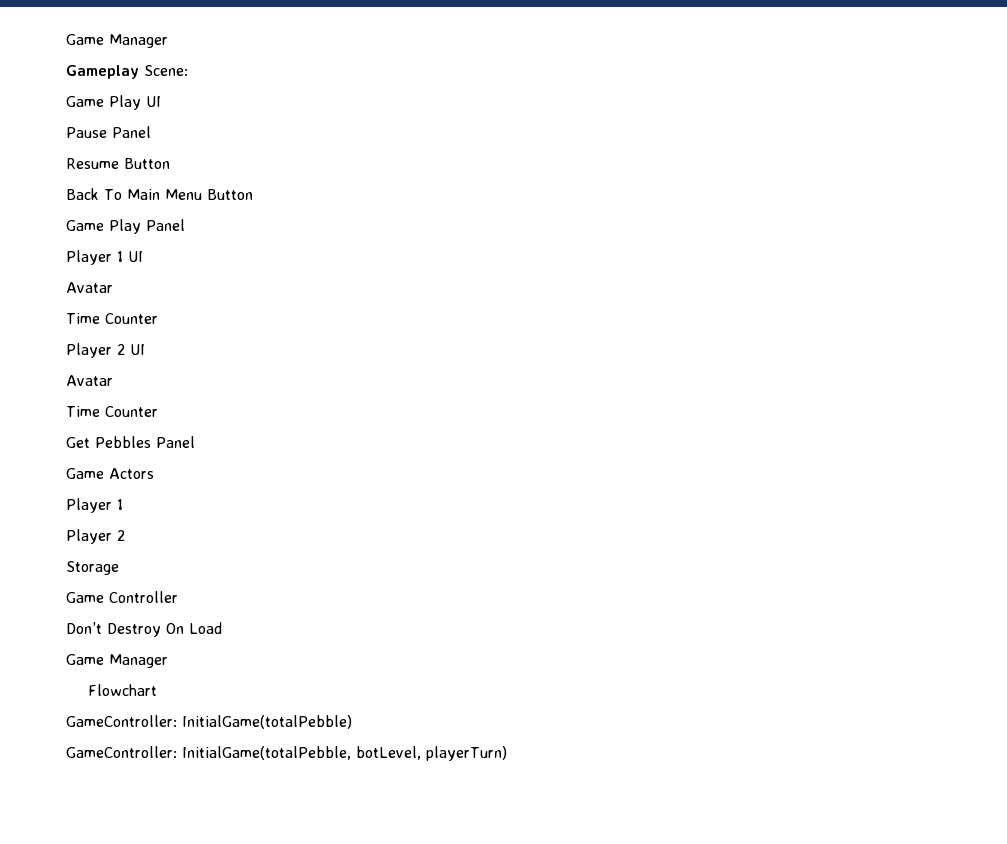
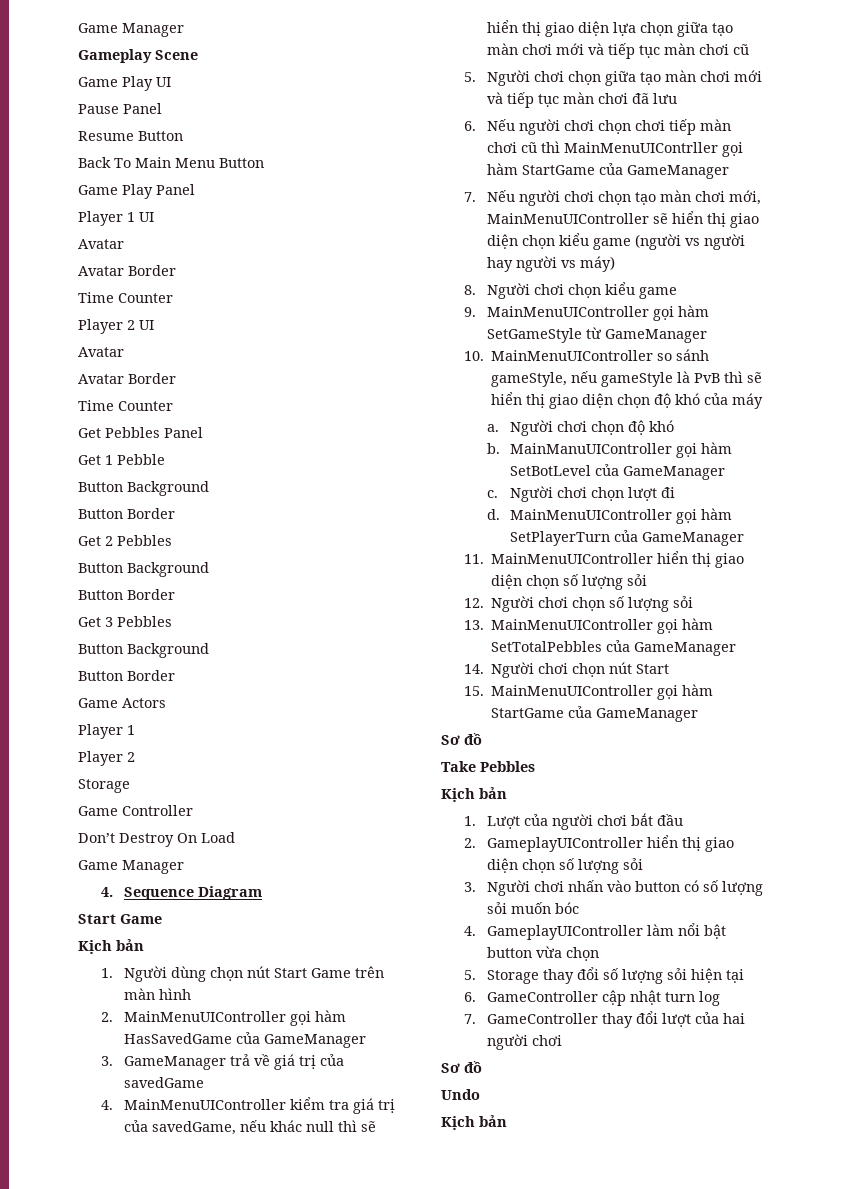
[144,65,188,76] Scene: -> [155,50,198,60] Scene
(113, 287) none -> [78,265,176,276] // Avatar Border
(113, 380) none -> [78,373,176,384] // Avatar Border
(195, 442) none -> [78,454,165,465] [78,481,209,496] [78,508,175,519] [78,535,172,546] [78,562,209,577] [78,589,175,600] [78,616,172,627] [78,643,209,658] [78,670,175,681] // Get 1 Pebble // Button Background // Button Border // Get 2 Pebbles // Button Background // Button Border // Get 3 Pebbles // Button Background // Button Border
[87,684,157,696] [66,715,352,729] [66,746,507,761] Flowchart // GameController: InitialGame(totalPebble) // GameController: InitialGame(totalPebble, botLevel, playerTurn) -> [100,886,262,900] [78,914,162,924] [78,939,144,954] [100,966,384,982] [123,988,191,1000] [100,1010,346,1026] [123,1032,366,1048] [100,1054,344,1070] [123,1077,204,1088] [100,1097,395,1114] [123,1120,376,1135] [486,20,733,37] [486,43,749,59] [463,70,762,86] [486,92,677,108] [463,119,731,135] [486,141,743,157] [486,163,729,179] [463,190,761,206] [486,211,759,228] [486,233,745,250] [486,256,615,272] [463,282,677,299] [463,305,709,321] [486,327,707,343] [463,349,710,361] [491,371,763,387] [491,392,764,409] [486,420,674,436] [486,442,732,458] [509,464,725,480] [486,486,675,502] [486,508,732,524] [509,530,744,546] [463,551,745,568] [491,574,648,590] [463,596,694,612] [463,618,714,634] [491,640,737,656] [463,662,670,678] [463,684,714,700] [491,706,699,722] [441,733,482,745] [441,761,535,772] [441,787,507,802] [463,813,683,830] [463,835,734,852] [486,858,643,874] [463,880,763,896] [486,902,579,914] [463,923,726,940] [486,946,599,961] [463,967,744,984] [463,990,720,1006] [463,1011,745,1028] [486,1034,562,1050] [441,1061,482,1073] [441,1089,480,1100] [441,1115,507,1130] 4. Sequence Diagram // Start Game // Kịch bản // 1. Người dùng chọn nút Start Game trên màn hình // 2. MainMenuUIController gọi hàm HasSavedGame của GameManager // 3. GameManager trả về giá trị của savedGame // 4. MainMenuUIController kiểm tra giá trị của savedGame, nếu khác null thì sẽ hiển thị giao diện lựa chọn giữa tạo màn chơi mới và tiếp tục màn chơi cũ // 5. Người chơi chọn giữa tạo màn chơi mới và tiếp tục màn chơi đã lưu // 6. Nếu người chơi chọn chơi tiếp màn chơi cũ thì MainMenuUIContrller gọi hàm StartGame của GameManager // 7. Nếu người chơi chọn tạo màn chơi mới, MainMenuUIController sẽ hiển thị giao diện chọn kiểu game (người vs người hay người vs máy) // 8. Người chơi chọn kiểu game // 9. MainMenuUIController gọi hàm SetGameStyle từ GameManager // 10. MainMenuUIController so sánh gameStyle, nếu gameStyle là PvB thì sẽ hiển thị giao diện chọn độ khó của máy // a. Người chơi chọn độ khó // b. MainManuUIController gọi hàm SetBotLevel của GameManager // c. Người chơi chọn lượt đi // d. MainMenuUIController gọi hàm SetPlayerTurn của GameManager // 11. MainMenuUIController hiển thị giao diện chọn số lượng sỏi // 12. Người chơi chọn số lượng sỏi // 13. MainMenuUIController gọi hàm SetTotalPebbles của GameManager // 14. Người chơi chọn nút Start // 15. MainMenuUIController gọi hàm StartGame của GameManager // Sơ đồ // Take Pebbles // Kịch bản // 1. Lượt của người chơi bắt đầu // 2. GameplayUIController hiển thị giao diện chọn số lượng sỏi // 3. Người chơi nhấn vào button có số lượng sỏi muốn bóc // 4. GameplayUIController làm nổi bật button vừa chọn // 5. Storage thay đổi số lượng sỏi hiện tại // 6. GameController cập nhật turn log // 7. GameController thay đổi lượt của hai người chơi // Sơ đồ // Undo // Kịch bản

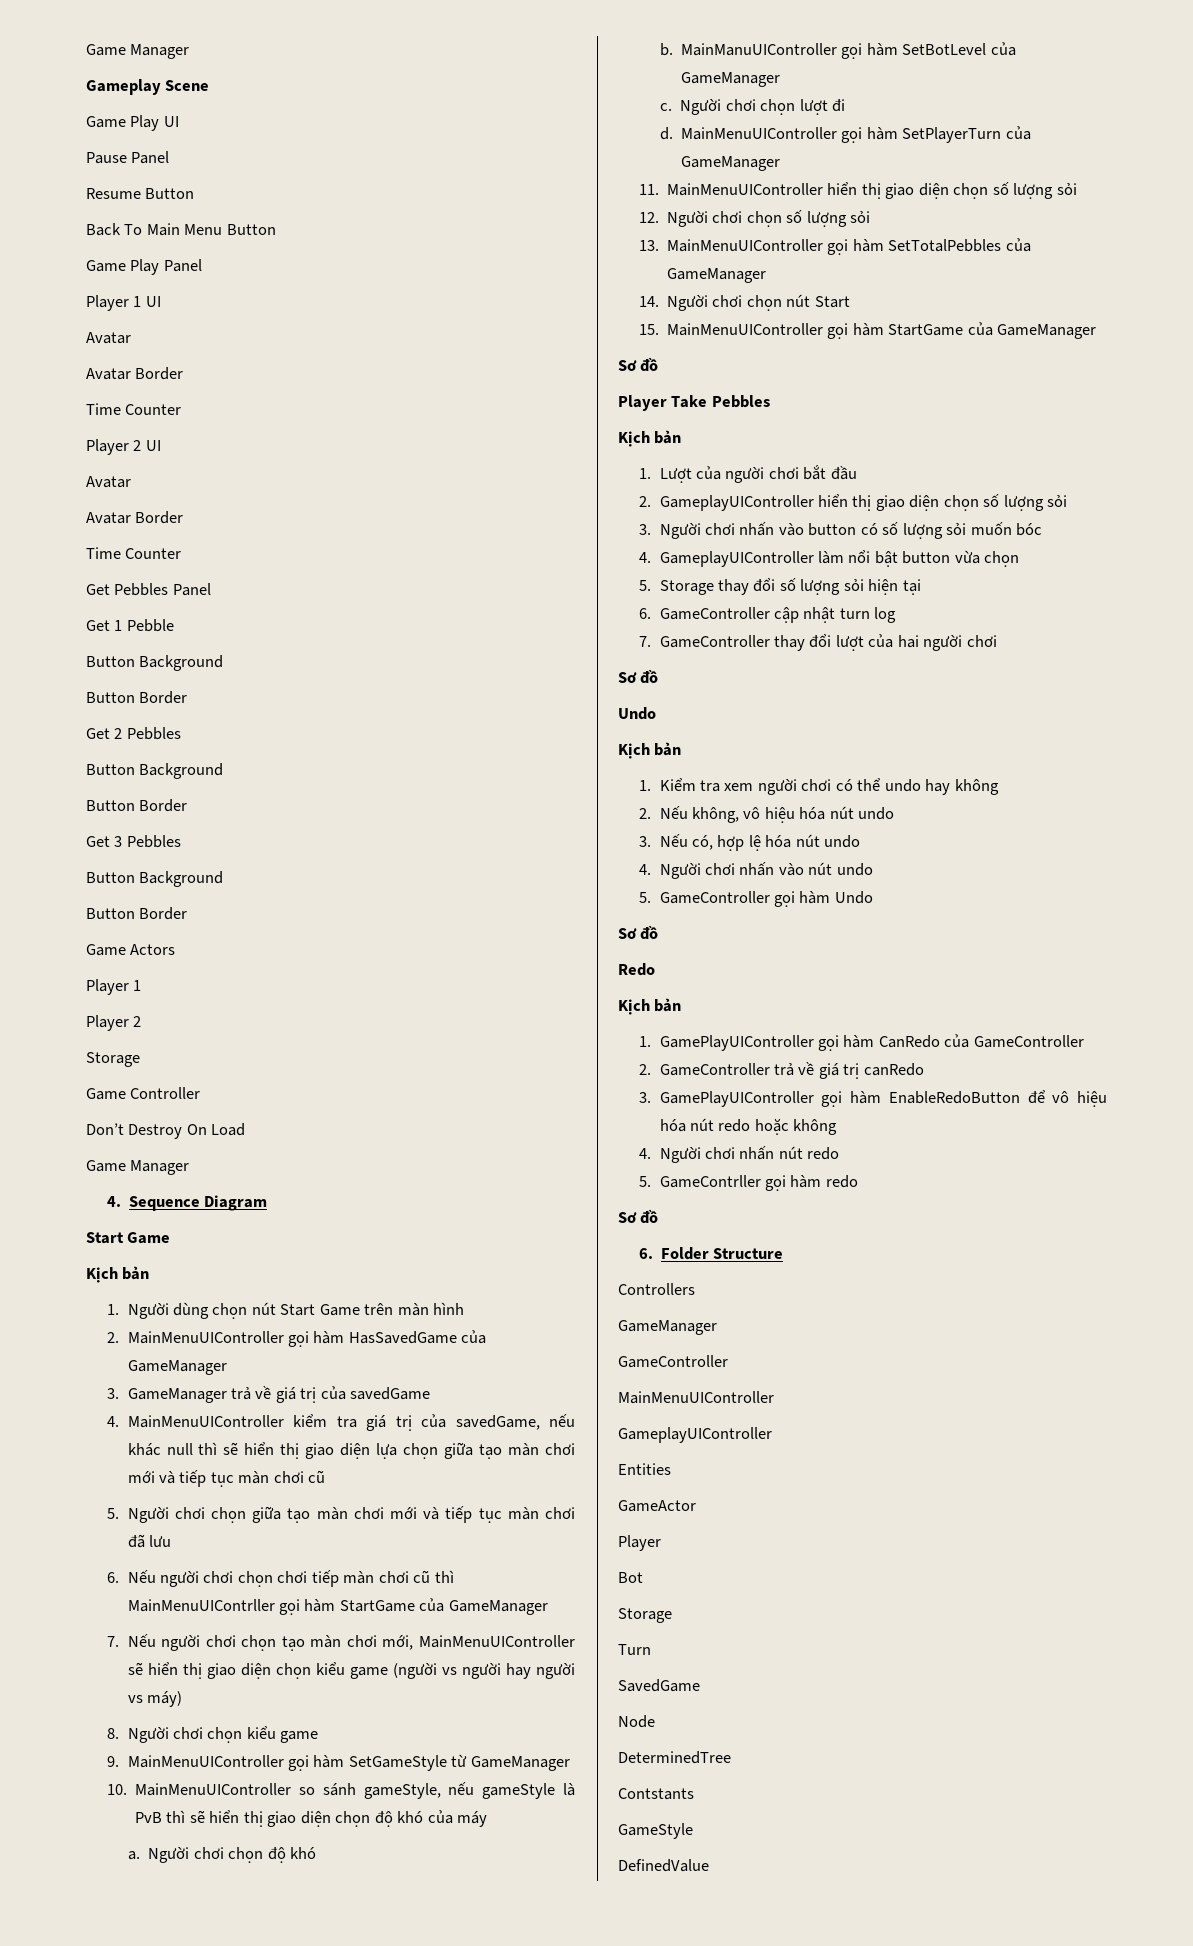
(482, 739) none -> [618,395,667,411] Player
(507, 1121) none -> [638,778,999,795] [638,806,895,823] [638,834,861,851] [638,862,873,879] [638,891,873,907] [618,926,659,939] [618,963,655,976] [618,998,682,1015] [638,1034,1084,1051] [638,1062,924,1079] [638,1090,1107,1107] [659,1118,838,1135] [638,1146,840,1163] [638,1175,858,1191] [618,1210,659,1223] [638,1247,784,1260] [618,1283,695,1295] [618,1320,717,1335] [618,1355,728,1368] [618,1391,774,1404] [618,1427,772,1443] [618,1463,671,1475] [618,1500,696,1512] [618,1535,661,1551] [618,1572,643,1583] [618,1608,672,1623] [618,1644,651,1655] [618,1679,700,1692] [618,1715,655,1728] [618,1751,731,1764] [618,1788,694,1800] [618,1823,693,1839] [618,1859,709,1872] // 1. Kiểm tra xem người chơi có thể undo hay không // 2. Nếu không, vô hiệu hóa nút undo // 3. Nếu có, hợp lệ hóa nút undo // 4. Người chơi nhấn vào nút undo // 5. GameController gọi hàm Undo // Sơ đồ // Redo // Kịch bản // 1. GamePlayUIController gọi hàm CanRedo của GameController // 2. GameController trả về giá trị canRedo // 3. GamePlayUIController gọi hàm EnableRedoButton để vô hiệu hóa nút redo hoặc không // 4. Người chơi nhấn nút redo // 5. GameContrller gọi hàm redo // Sơ đồ // 6. Folder Structure // Controllers // GameManager // GameController // MainMenuUIController // GameplayUIController // Entities // GameActor // Player // Bot // Storage // Turn // SavedGame // Node // DeterminedTree // Contstants // GameStyle // DefinedValue

